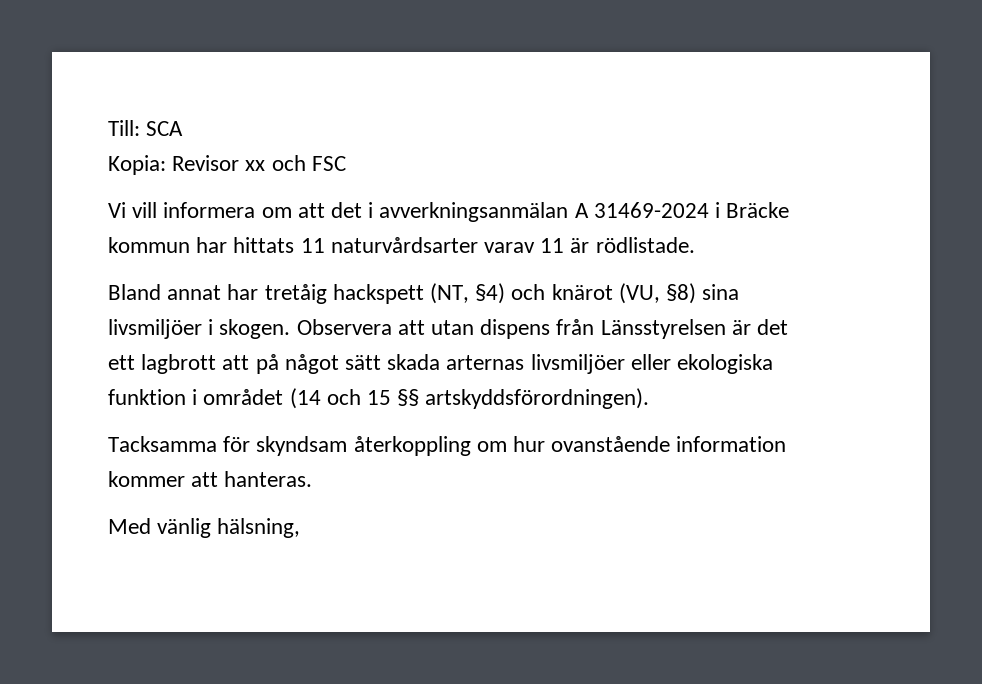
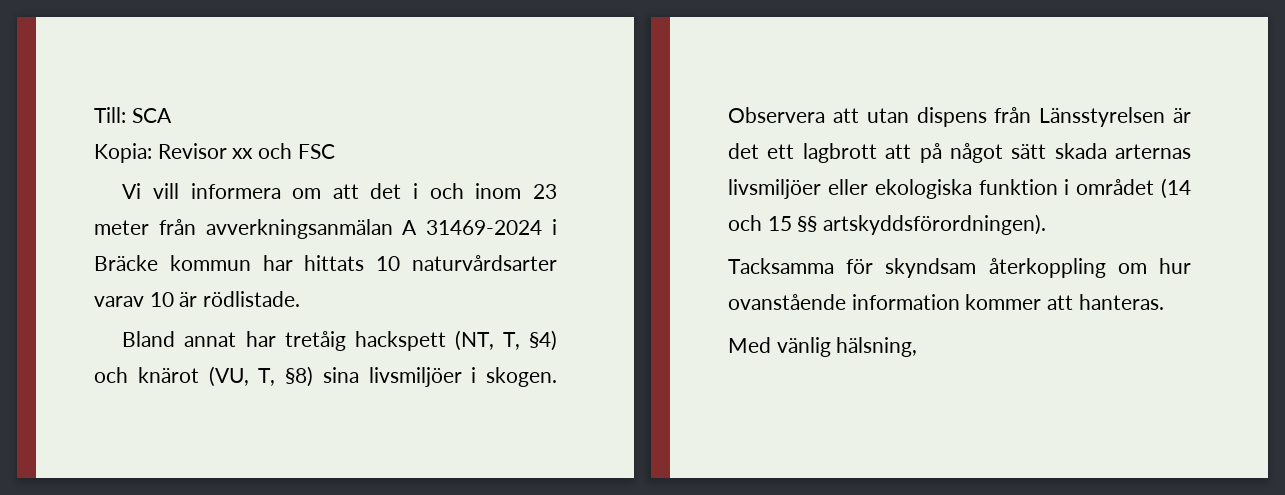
(374, 210) none -> [429,183,557,199] [94,219,196,235] och inom 23 meter från
[300,238,325,253] 11 -> [376,256,401,271] 10
[540,238,565,253] 11 -> [149,292,174,307] 10
(470, 293) none -> [502,332,520,350] T,
(660, 293) none -> [258,368,276,386] T,

